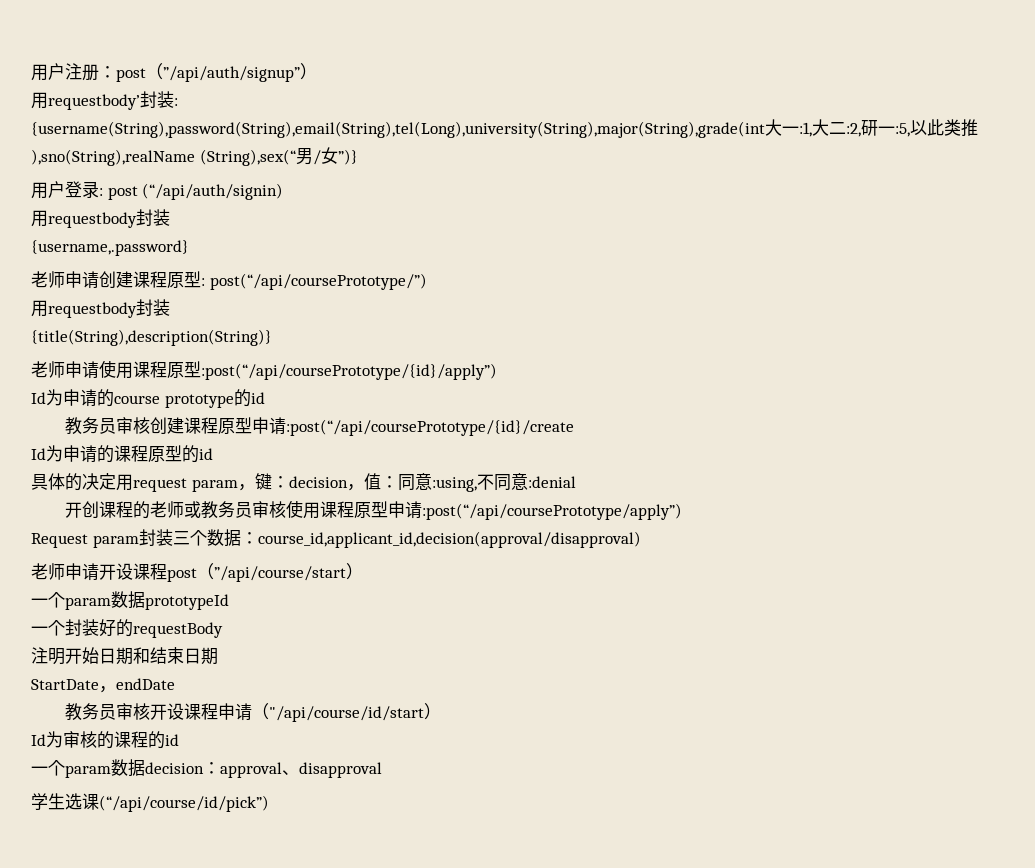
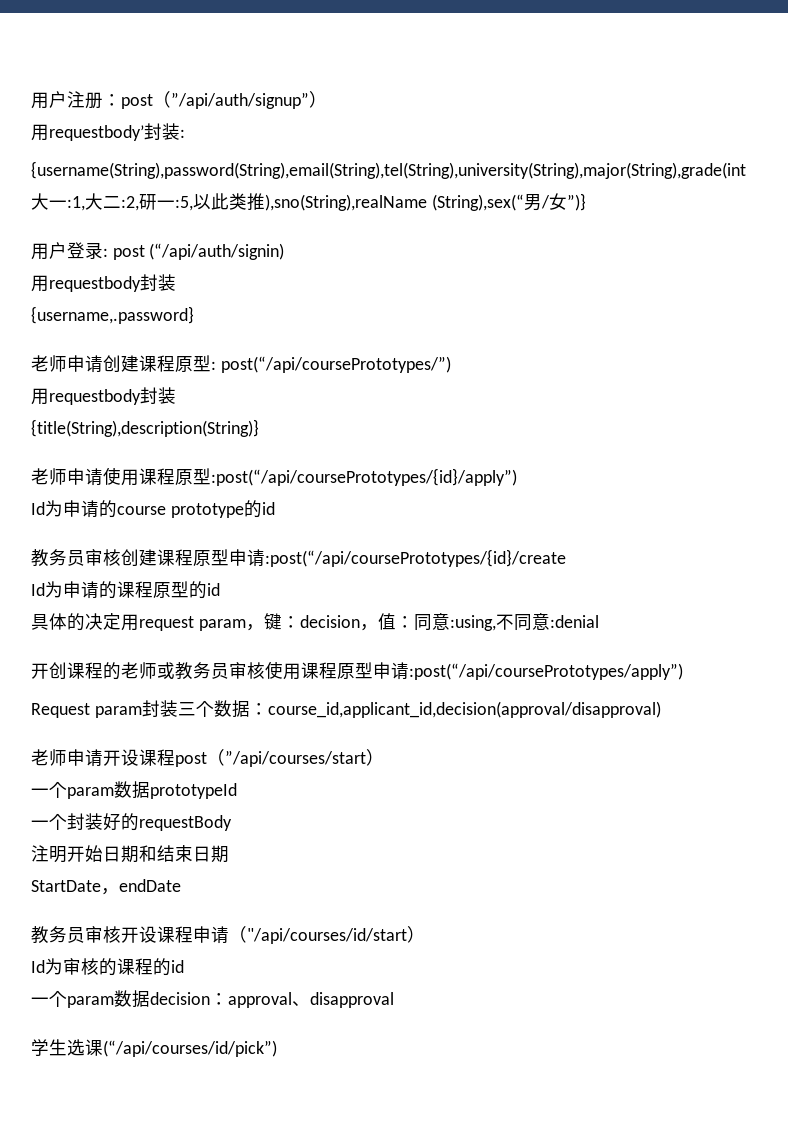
[31,121,765,138] {username(String),password(String),email(String),tel(Long),university(String),major(String),grade(int -> [31,161,746,179] {username(String),password(String),email(String),tel(String),university(String),major(String),grade(int
[209,273,427,290] post(“/api/coursePrototype/”) -> [220,356,451,373] post(“/api/coursePrototypes/”)
[201,363,497,380] :post(“/api/coursePrototype/{id}/apply”) -> [211,468,517,486] :post(“/api/coursePrototypes/{id}/apply”)
[286,419,575,436] :post(“/api/coursePrototype/{id}/create -> [265,549,566,567] :post(“/api/coursePrototypes/{id}/create
[422,503,683,520] :post(“/api/coursePrototype/apply”) -> [409,663,683,680] :post(“/api/coursePrototypes/apply”)
[214,566,346,582] ”/api/course/start -> [225,750,366,767] ”/api/courses/start
[269,706,425,722] "/api/course/id/start -> [247,928,407,944] "/api/courses/id/start
[99,795,269,812] (“/api/course/id/pick”) -> [103,1040,277,1057] (“/api/courses/id/pick”)

